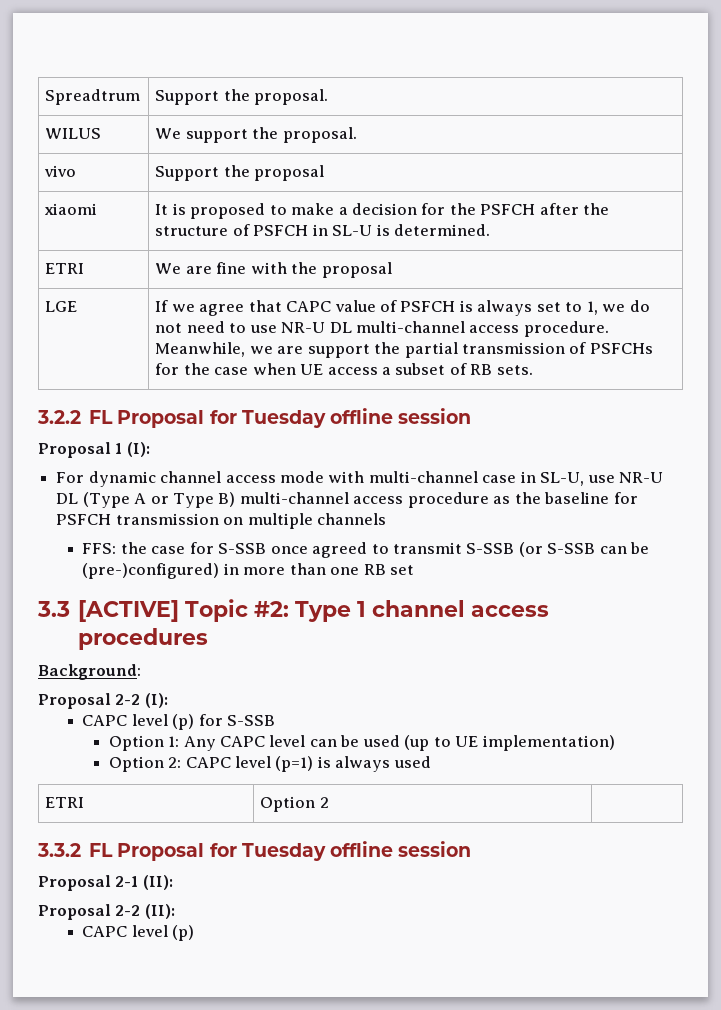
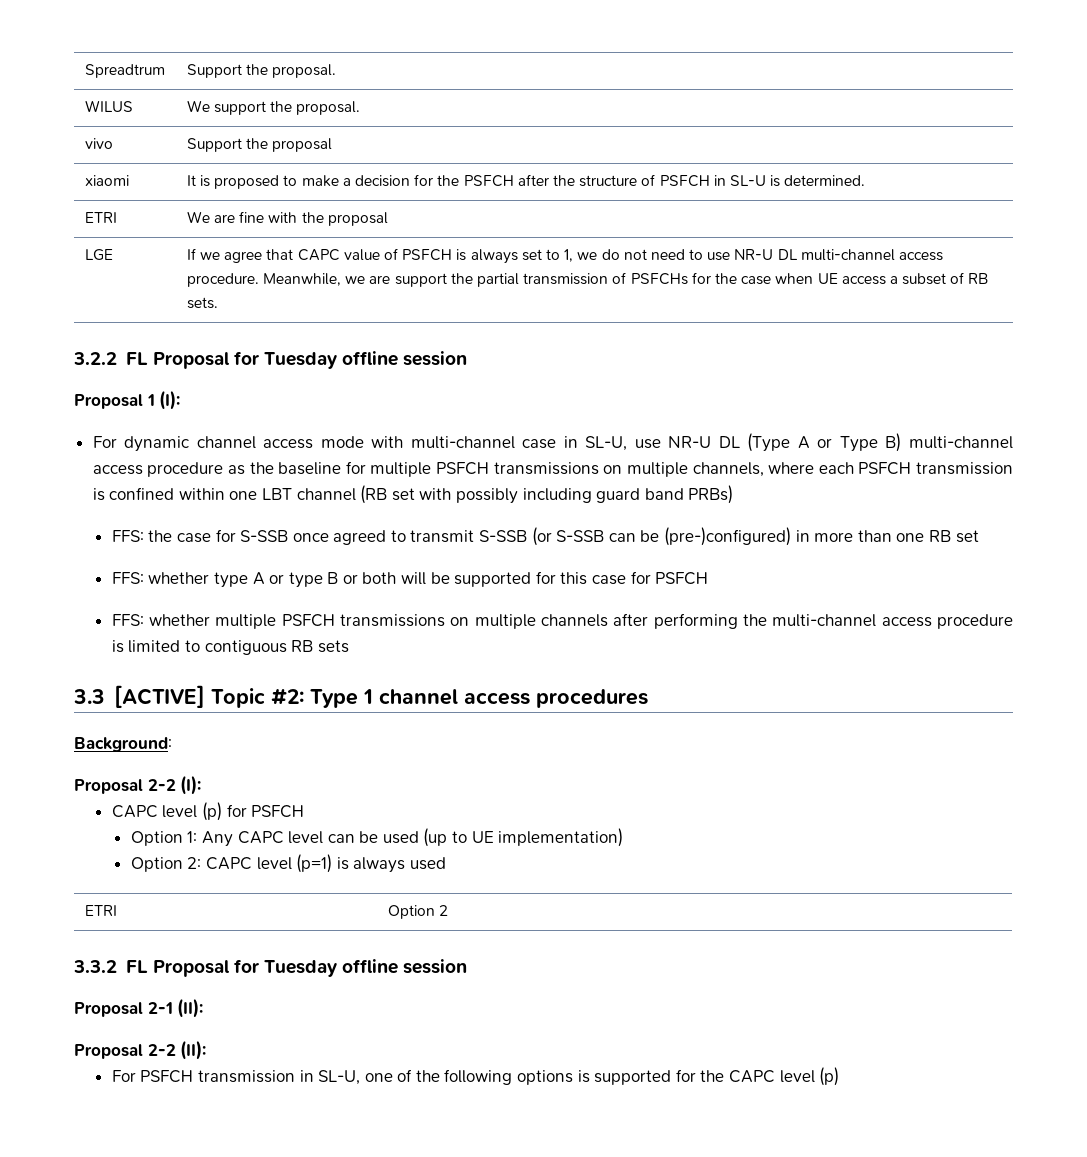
[56,513,386,529] PSFCH transmission on multiple channels -> [370,462,1014,477] [92,485,734,504] multiple PSFCH transmissions on multiple channels, where each PSFCH transmission is confined within one LBT channel (RB set with possibly including guard band PRBs)
(415, 570) none -> [111,571,709,588] [111,613,1014,629] [111,640,349,655] // FFS: whether type A or type B or both will be supported for this case for PSFCH // FFS: whether multiple PSFCH transmissions on multiple channels after performing the multi-channel access procedure is limited to contiguous RB sets
[227,715,276,726] S-SSB -> [251,805,305,818] PSFCH
(175, 911) none -> [111,1069,725,1085] For PSFCH transmission in SL-U, one of the following options is supported for the

